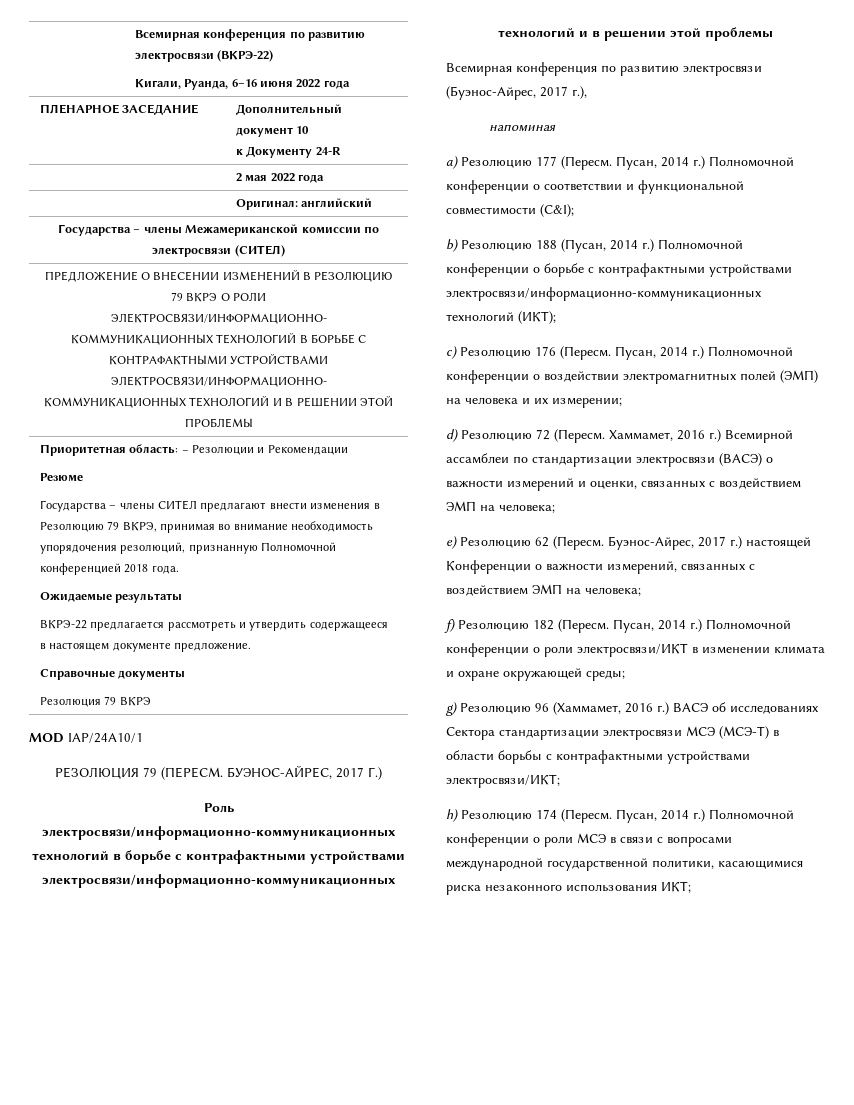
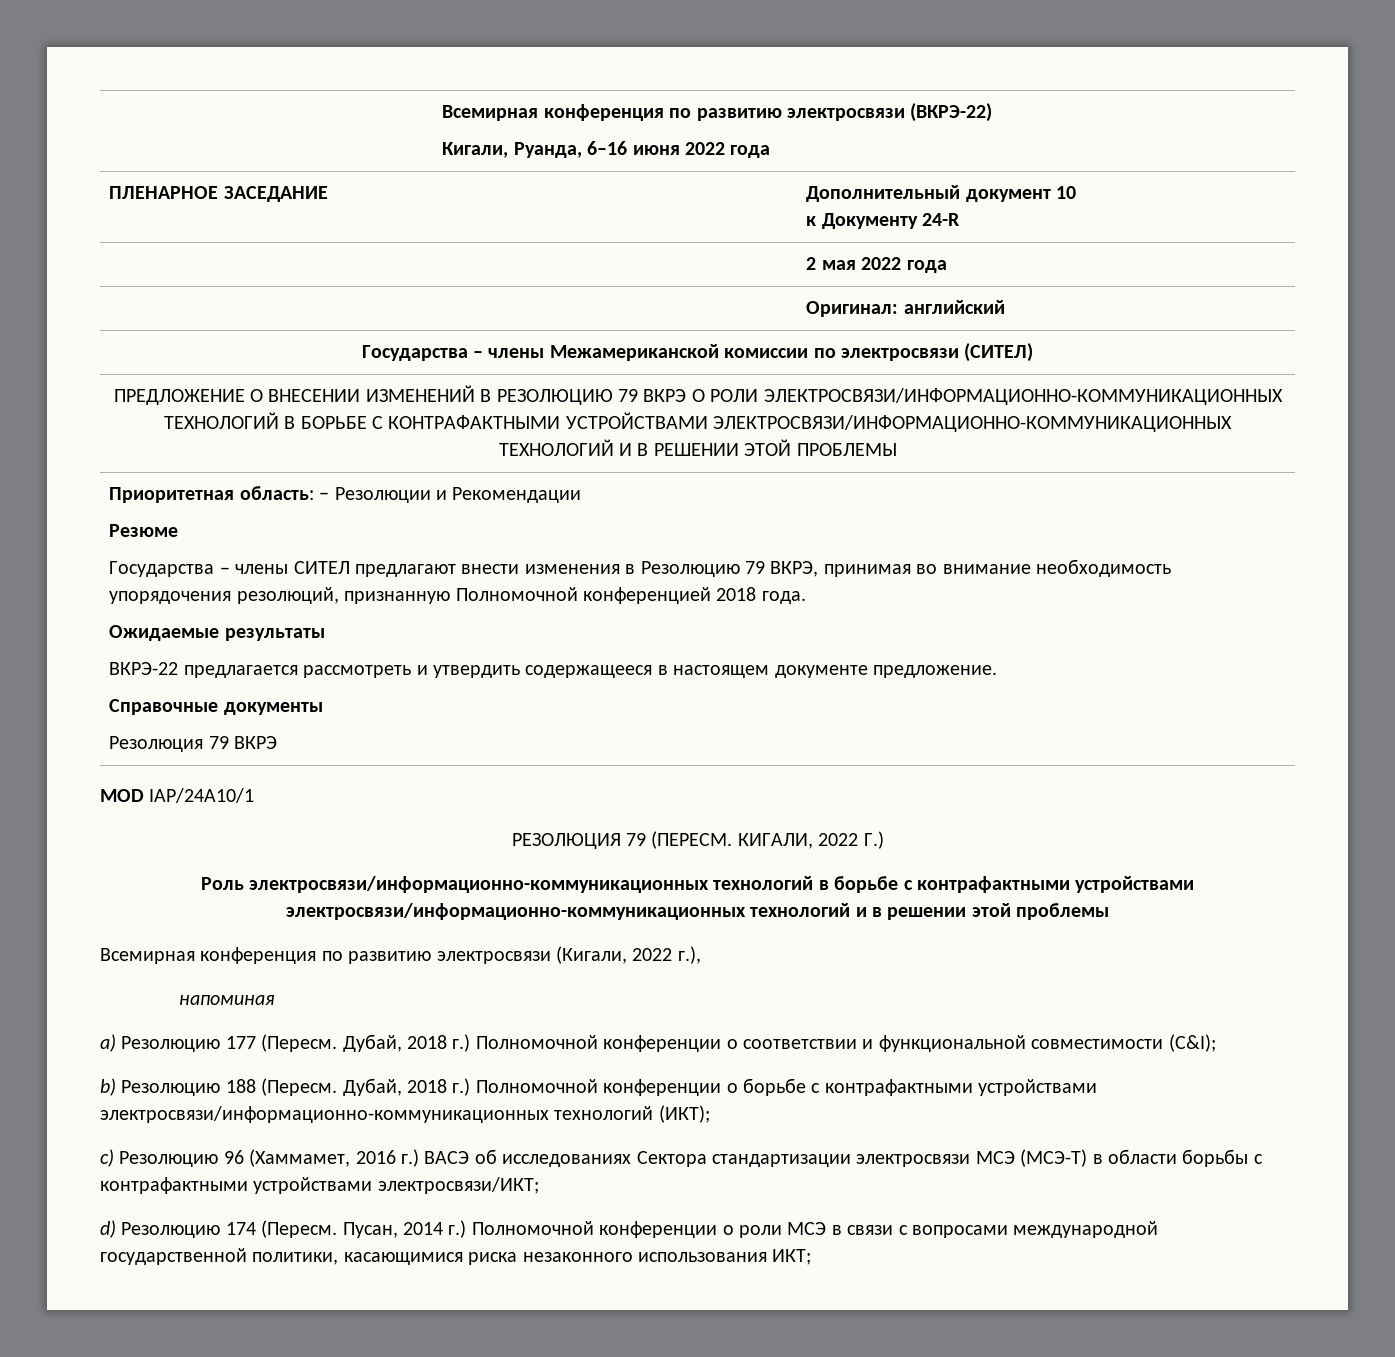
[227,765,364,779] БУЭНОС-АЙРЕС, 2017 -> [737,833,859,849] КИГАЛИ, 2022
[446,86,568,100] (Буэнос-Айрес, 2017 -> [556,946,673,964] (Кигали, 2022
[616,156,689,170] Пусан, 2014 -> [342,1034,447,1052] Дубай, 2018
[561,239,638,253] (Пусан, 2014 -> [261,1078,447,1096] (Пересм. Дубай, 2018
[535,346,793,360] [446,370,818,384] [446,397,622,408] [446,429,793,443] [446,453,773,467] [446,478,801,491] [446,501,555,513] [446,536,811,550] [446,560,755,574] [446,584,641,596] [444,619,791,633] [446,643,825,657] [446,668,625,681] [446,702,531,716] 176 (Пересм. Пусан, 2014 г.) Полномочной конференции о воздействии электромагнитных полей (ЭМП) на человека и их измерении; // d) Резолюцию 72 (Пересм. Хаммамет, 2016 г.) Всемирной ассамблеи по стандартизации электросвязи (ВАСЭ) о важности измерений и оценки, связанных с воздействием ЭМП на человека; // e) Резолюцию 62 (Пересм. Буэнос-Айрес, 2017 г.) настоящей Конференции о важности измерений, связанных с воздействием ЭМП на человека; // f) Резолюцию 182 (Пересм. Пусан, 2014 г.) Полномочной конференции о роли электросвязи/ИКТ в изменении климата и охране окружающей среды; // g) Резолюцию -> (219, 1159) none
[446,809,459,822] h) -> [100,1220,116,1238] d)

